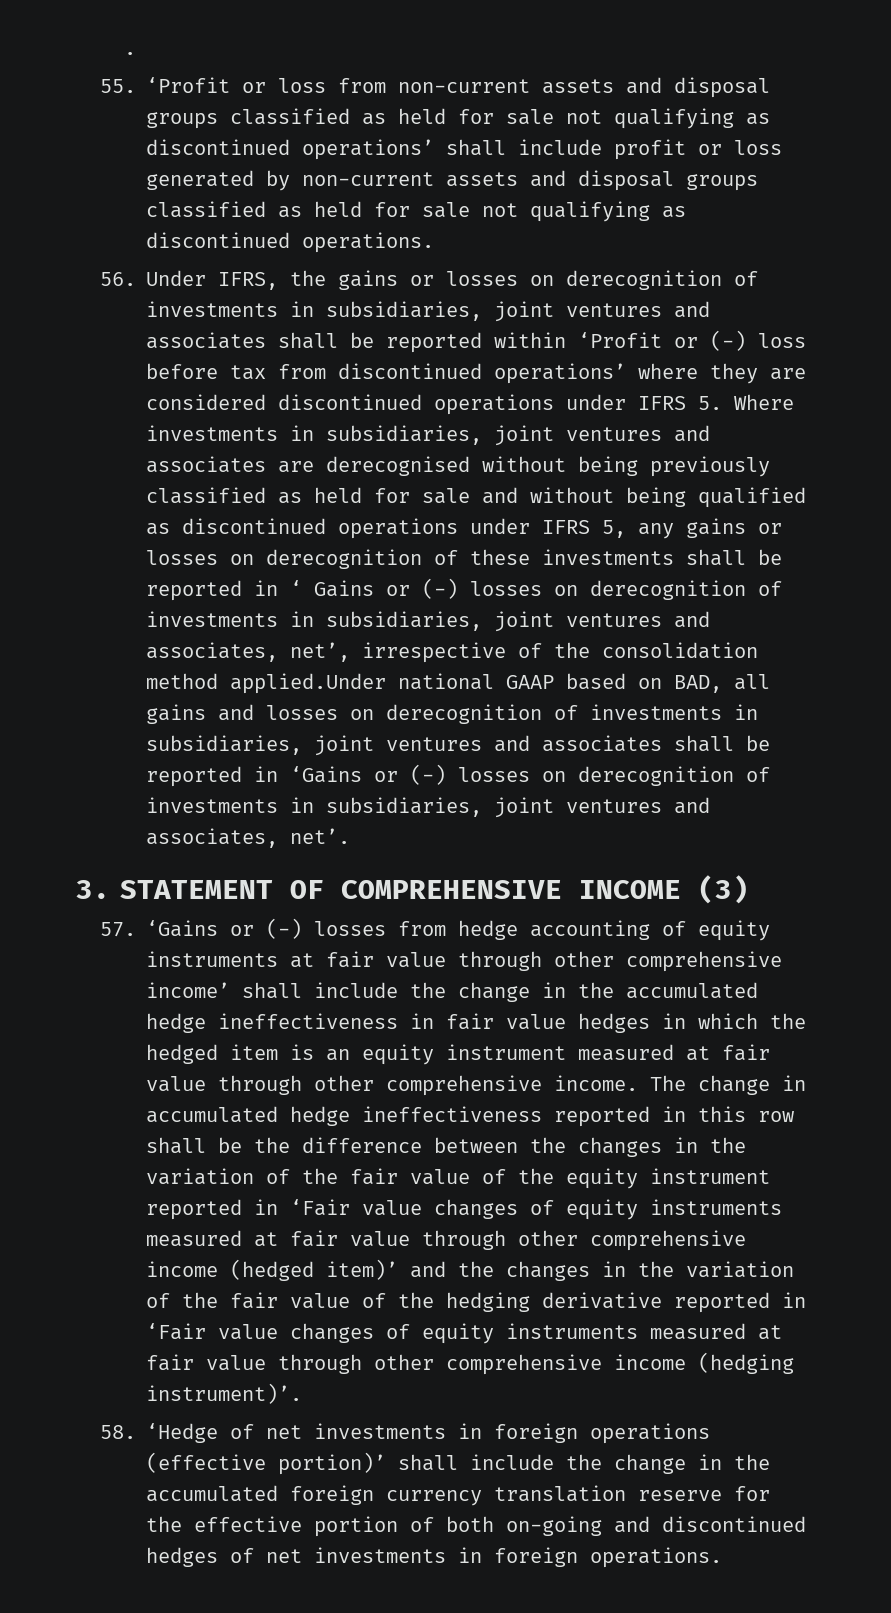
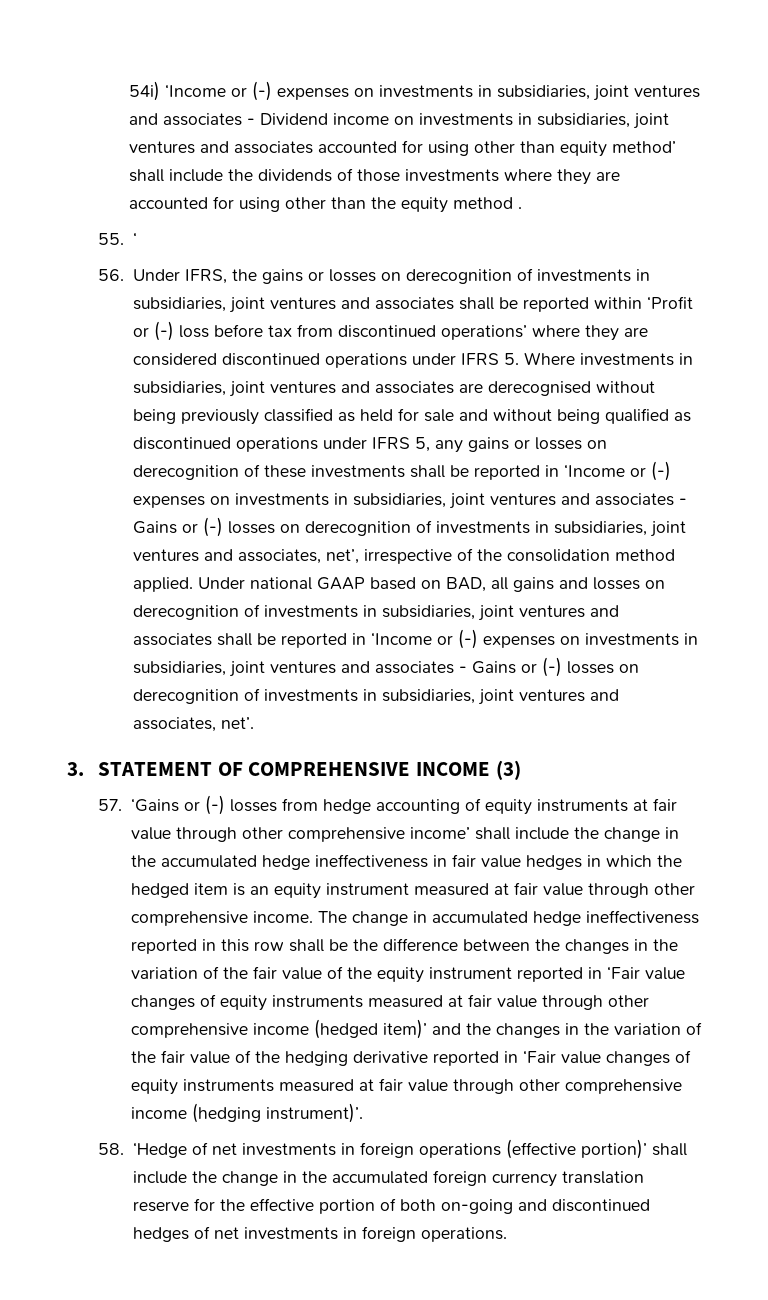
[123,52,136,55] [99,77,770,98] [145,108,770,129] [145,139,782,160] [145,170,758,191] [145,201,686,222] [145,232,434,253] . // 55. ‘Profit or loss from non-current assets and disposal groups classified as held for sale not qualifying as discontinued operations’ shall include profit or loss generated by non-current assets and disposal groups classified as held for sale not qualifying as discontinued operations. -> [128,81,700,101] [128,113,669,129] [128,140,676,157] [128,168,620,185] [128,196,522,213] [97,232,137,245] 54i) ‘Income or (-) expenses on investments in subsidiaries, joint ventures and associates - Dividend income on investments in subsidiaries, joint ventures and associates accounted for using other than equity method’ shall include the dividends of those investments where they are accounted for using other than the equity method . // 55. ‘
[289,580,302,596] ‘ -> [563,461,671,481] [132,493,687,509] ‘Income or (-) expenses on investments in subsidiaries, joint ventures and associates -
[229,673,386,694] applied.Under -> [132,577,245,592] applied. Under
[289,766,362,783] ‘Gains -> [370,629,698,649] [132,661,516,677] ‘Income or (-) expenses on investments in subsidiaries, joint ventures and associates - Gains

